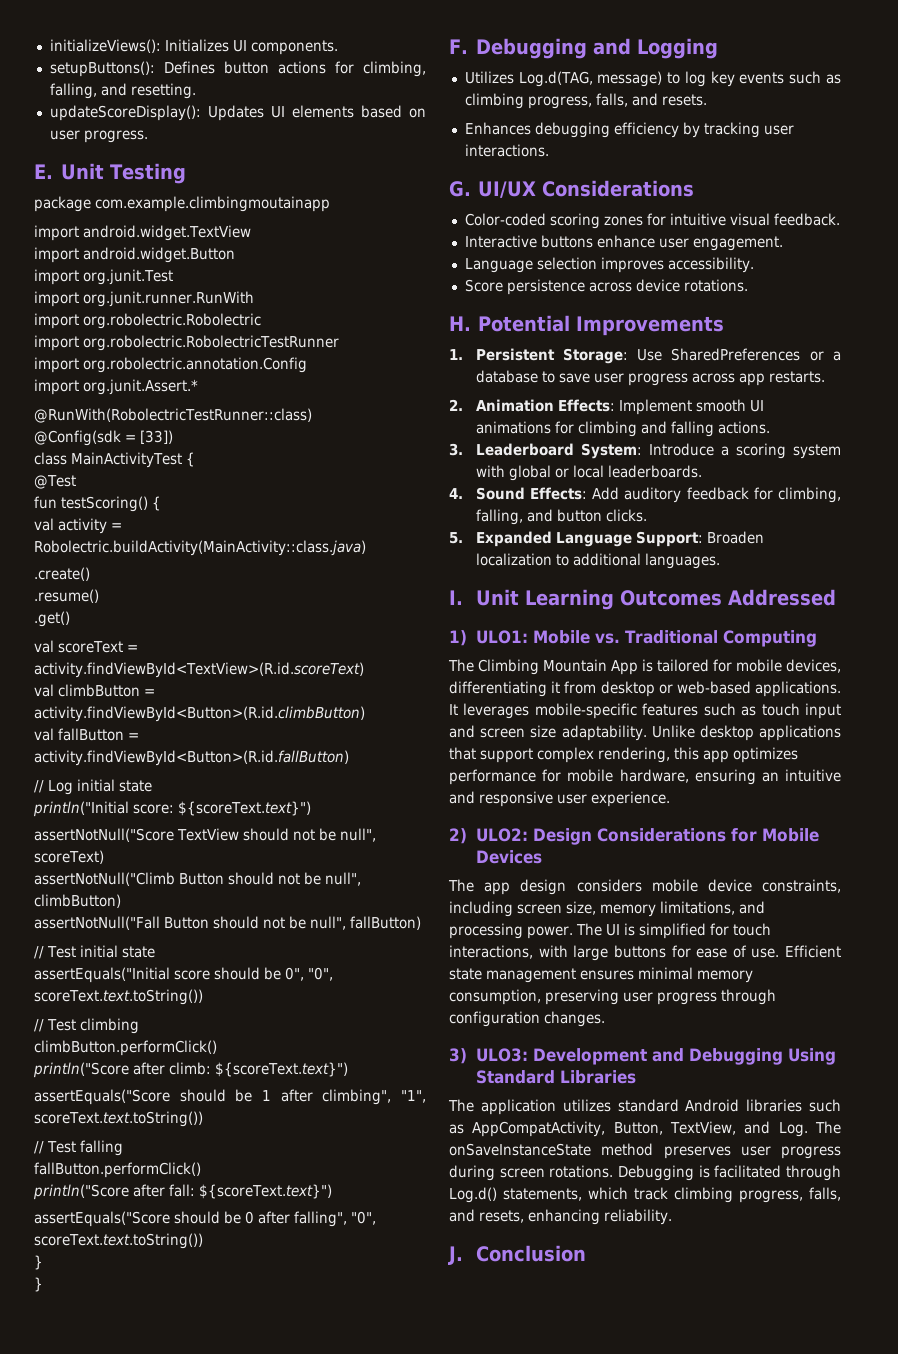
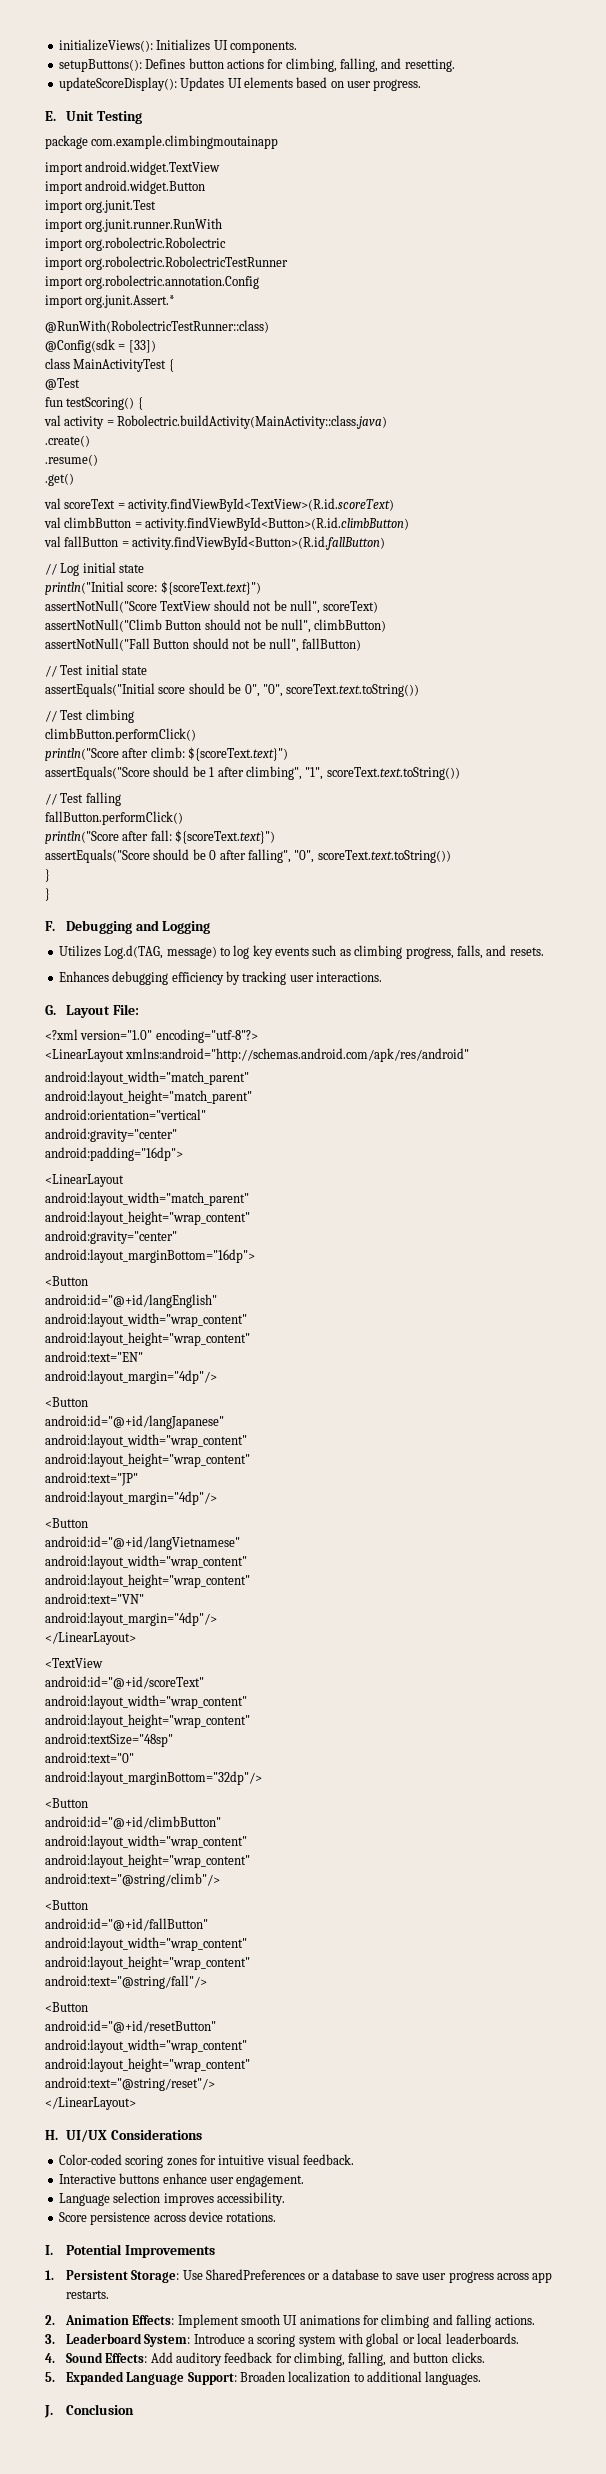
(471, 189) none -> [65,1004,139,1018] [45,1029,258,1043] [45,1048,470,1062] [45,1071,249,1085] [45,1090,252,1104] [45,1109,206,1120] [45,1128,177,1142] [45,1147,183,1161] [45,1174,124,1187] [45,1192,249,1206] [45,1211,250,1225] [45,1230,177,1244] [45,1249,255,1263] [45,1276,88,1286] [45,1294,217,1308] [45,1313,247,1327] [45,1332,250,1346] [45,1351,143,1362] [45,1370,217,1384] [45,1397,88,1407] [45,1415,224,1429] [45,1434,247,1448] [45,1453,250,1467] [45,1472,138,1486] [45,1491,217,1505] [45,1518,88,1528] [45,1536,240,1550] [45,1555,247,1569] [45,1574,250,1588] [45,1593,144,1604] [45,1612,217,1626] [45,1632,136,1645] [45,1658,103,1668] [45,1676,204,1689] [45,1695,247,1709] [45,1714,250,1728] [45,1733,173,1747] [45,1752,134,1763] [45,1771,262,1785] [45,1798,88,1808] [45,1816,221,1829] [45,1835,247,1849] [45,1854,250,1868] [45,1873,220,1887] [45,1900,88,1910] [45,1918,208,1931] [45,1937,247,1951] [45,1956,250,1970] [45,1975,207,1989] [45,2002,88,2012] [45,2020,216,2033] [45,2039,247,2053] [45,2058,250,2072] [45,2077,215,2091] [45,2097,136,2110] [45,2130,58,2140] Layout File: // <?xml version="1.0" encoding="utf-8"?> // <LinearLayout xmlns:android="http://schemas.android.com/apk/res/android" // android:layout_width="match_parent" // android:layout_height="match_parent" // android:orientation="vertical" // android:gravity="center" // android:padding="16dp"> // <LinearLayout // android:layout_width="match_parent" // android:layout_height="wrap_content" // android:gravity="center" // android:layout_marginBottom="16dp"> // <Button // android:id="@+id/langEnglish" // android:layout_width="wrap_content" // android:layout_height="wrap_content" // android:text="EN" // android:layout_margin="4dp"/> // <Button // android:id="@+id/langJapanese" // android:layout_width="wrap_content" // android:layout_height="wrap_content" // android:text="JP" // android:layout_margin="4dp"/> // <Button // android:id="@+id/langVietnamese" // android:layout_width="wrap_content" // android:layout_height="wrap_content" // android:text="VN" // android:layout_margin="4dp"/> // </LinearLayout> // <TextView // android:id="@+id/scoreText" // android:layout_width="wrap_content" // android:layout_height="wrap_content" // android:textSize="48sp" // android:text="0" // android:layout_marginBottom="32dp"/> // <Button // android:id="@+id/climbButton" // android:layout_width="wrap_content" // android:layout_height="wrap_content" // android:text="@string/climb"/> // <Button // android:id="@+id/fallButton" // android:layout_width="wrap_content" // android:layout_height="wrap_content" // android:text="@string/fall"/> // <Button // android:id="@+id/resetButton" // android:layout_width="wrap_content" // android:layout_height="wrap_content" // android:text="@string/reset"/> // </LinearLayout> // H.
[449,316,471,331] H. -> [45,2245,53,2255] I.
[449,589,836,610] [449,630,817,647] [448,659,841,675] [449,681,841,697] [449,703,841,719] [449,725,841,741] [449,747,798,763] [449,769,841,785] [449,791,670,807] [449,828,819,845] [475,850,542,864] [448,879,841,895] [449,901,765,917] [449,923,771,939] [449,945,841,961] [449,967,753,983] [449,989,776,1005] [449,1011,605,1027] [449,1048,836,1065] [475,1070,636,1084] [448,1099,841,1115] [449,1121,841,1137] [449,1143,841,1159] [449,1165,841,1181] [449,1187,841,1203] [449,1209,672,1225] // I. Unit Learning Outcomes Addressed // 1) ULO1: Mobile vs. Traditional Computing // The Climbing Mountain App is tailored for mobile devices, differentiating it from desktop or web-based applications. It leverages mobile-specific features such as touch input and screen size adaptability. Unlike desktop applications that support complex rendering, this app optimizes performance for mobile hardware, ensuring an intuitive and responsive user experience. // 2) ULO2: Design Considerations for Mobile Devices // The app design considers mobile device constraints, including screen size, memory limitations, and processing power. The UI is simplified for touch interactions, with large buttons for ease of use. Efficient state management ensures minimal memory consumption, preserving user progress through configuration changes. // 3) ULO3: Development and Debugging Using Standard Libraries // The application utilizes standard Android libraries such as AppCompatActivity, Button, TextView, and Log. The onSaveInstanceState method preserves user progress during screen rotations. Debugging is facilitated through Log.d() statements, which track climbing progress, falls, and resets, enhancing reliability. -> (482, 2378) none

